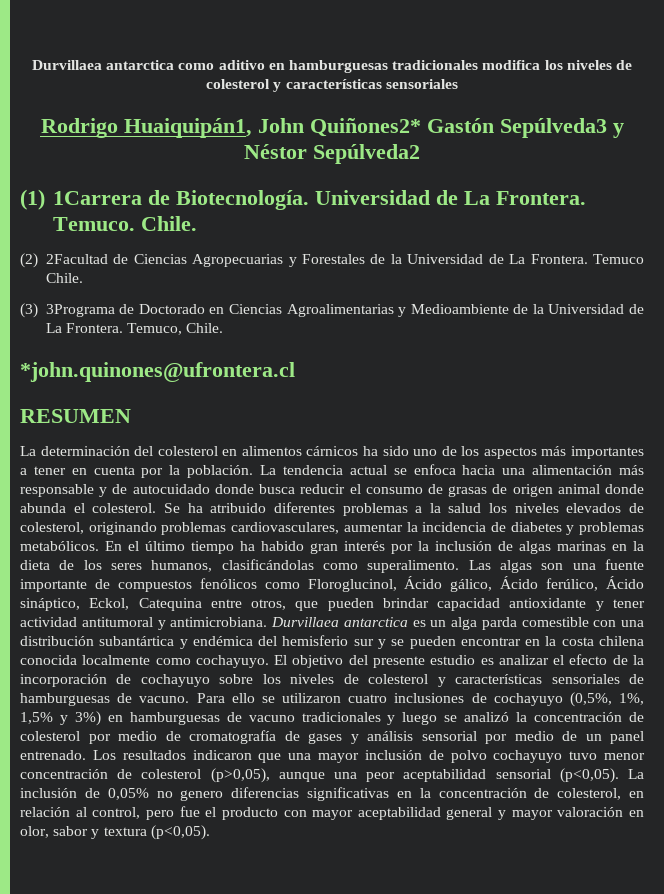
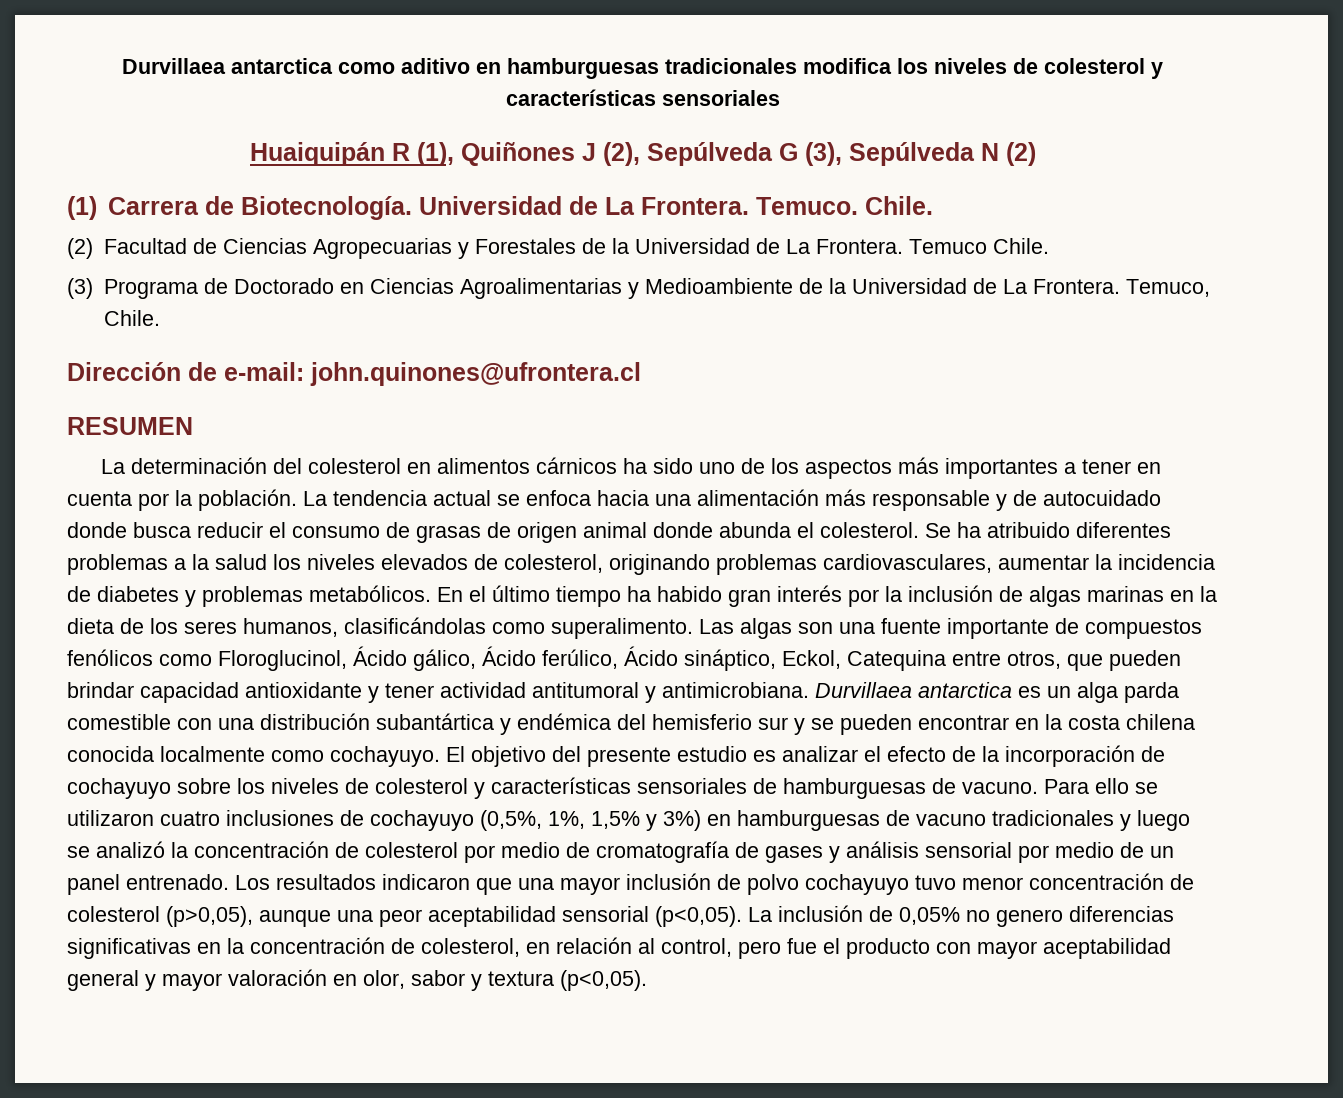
[40,118,624,138] [244,144,420,164] Rodrigo Huaiquipán1, John Quiñones2* Gastón Sepúlveda3 y Néstor Sepúlveda2 -> [249,142,1036,166] Huaiquipán R (1), Quiñones J (2), Sepúlveda G (3), Sepúlveda N (2)
[52,191,142,205] 1Carrera -> [107,197,199,215] Carrera
[45,254,108,264] 2Facultad -> [103,238,187,254] Facultad
[45,304,115,317] 3Programa -> [103,279,198,299] Programa
[20,362,295,382] *john.quinones@ufrontera.cl -> [67,362,641,386] Dirección de e-mail: john.quinones@ufrontera.cl

